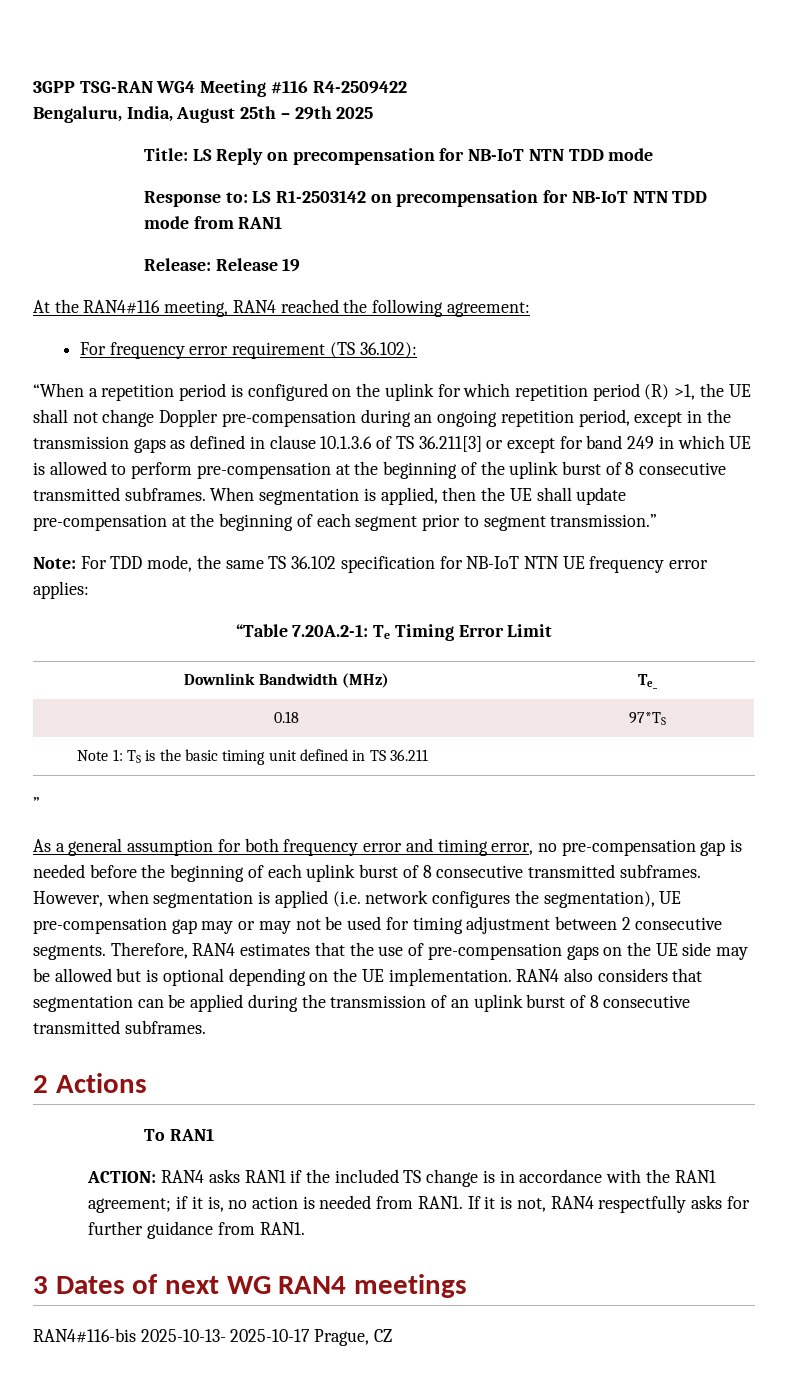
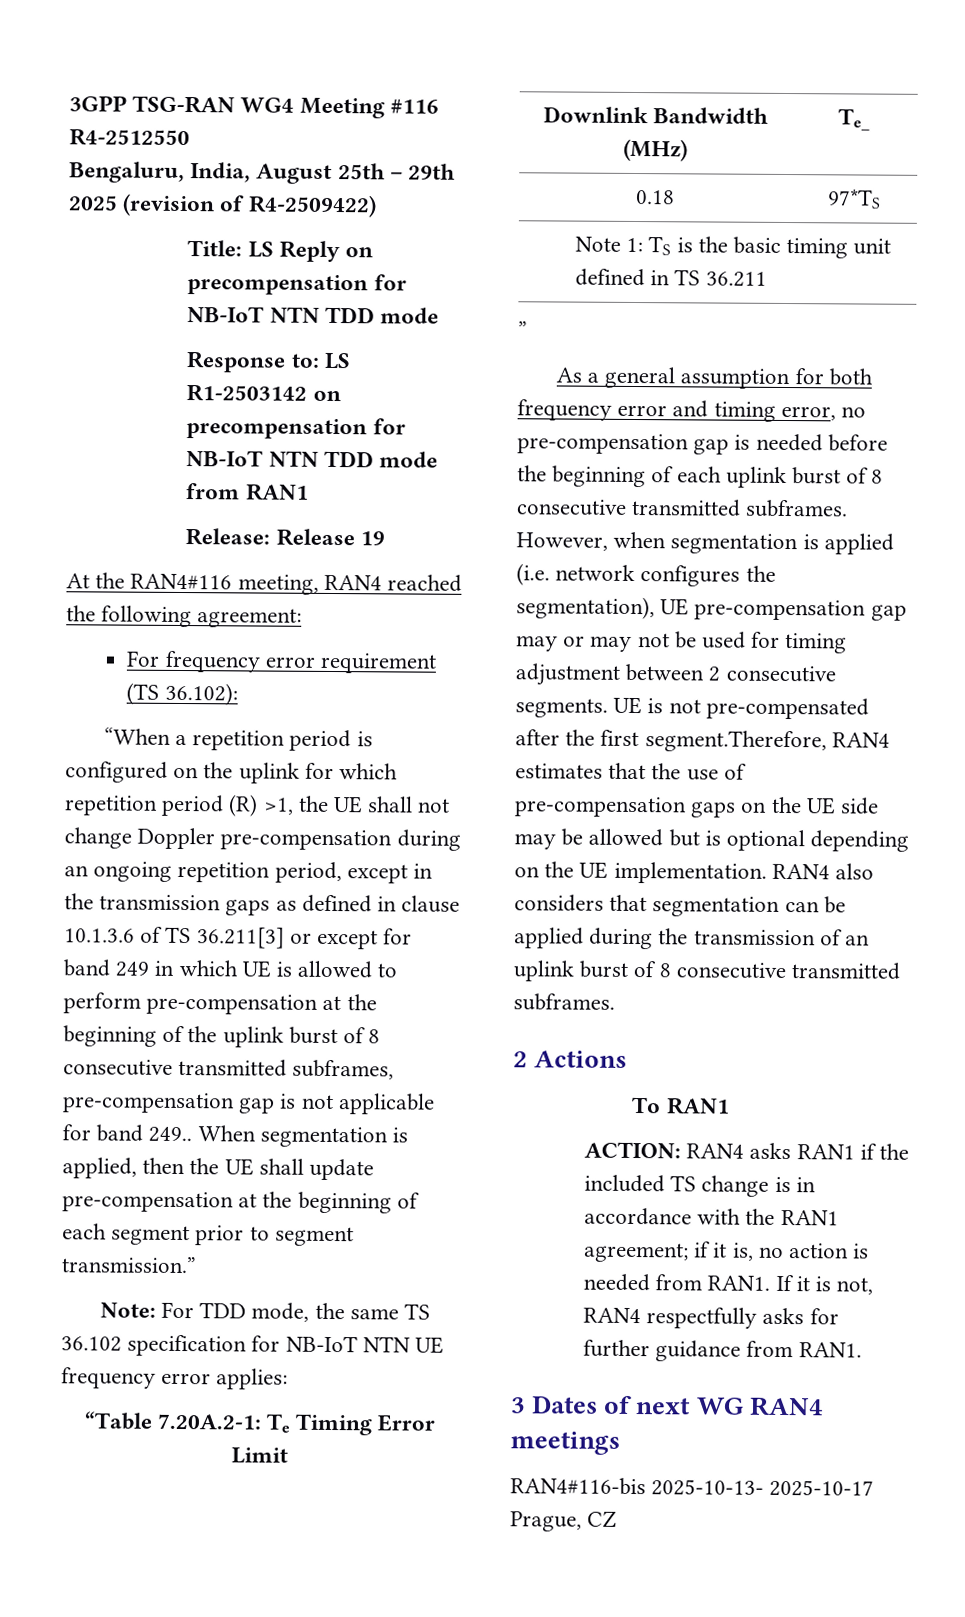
[312,81,407,94] R4-2509422 -> [69,128,190,147] R4-2512550
(374, 113) none -> [122,193,377,218] (revision of R4-2509422)
[124,487,206,501] subframes. -> [292,1059,395,1080] [62,1092,435,1115] [62,1124,193,1143] subframes, pre-compensation gap is not applicable for band 249..
[110,942,188,959] Therefore, -> [613,696,869,720] [515,729,827,753] UE is not pre-compensated after the first segment.Therefore,

